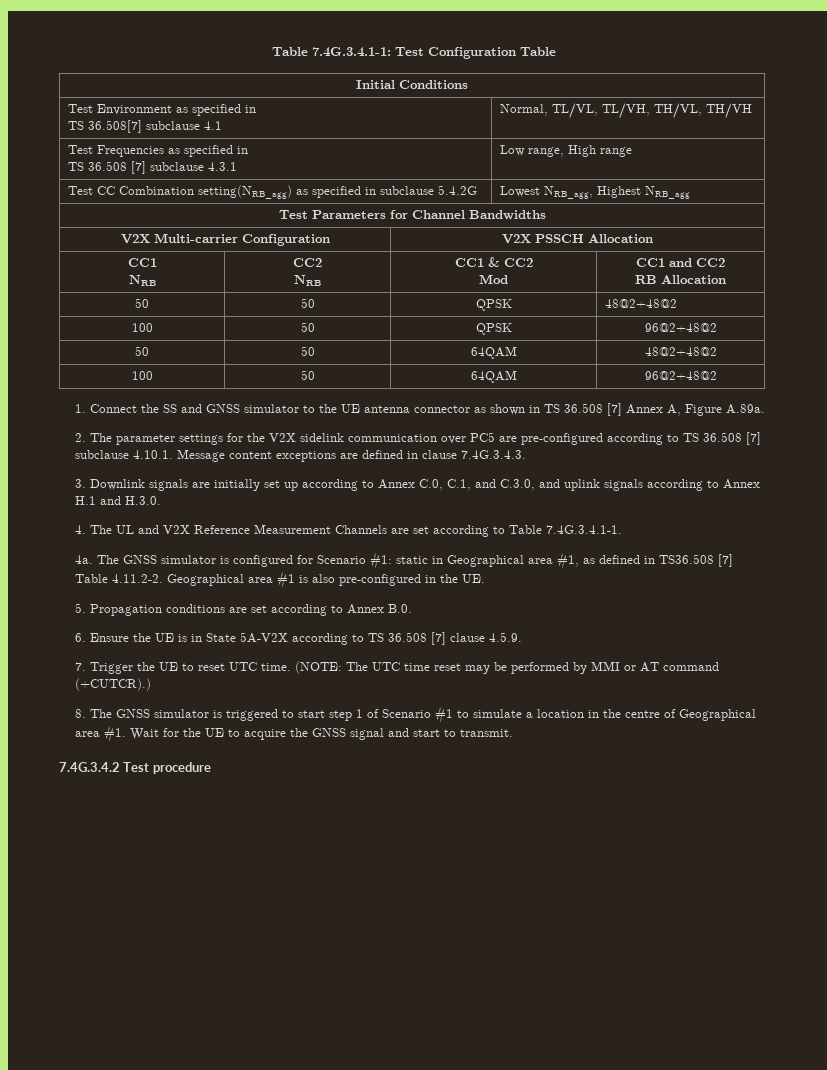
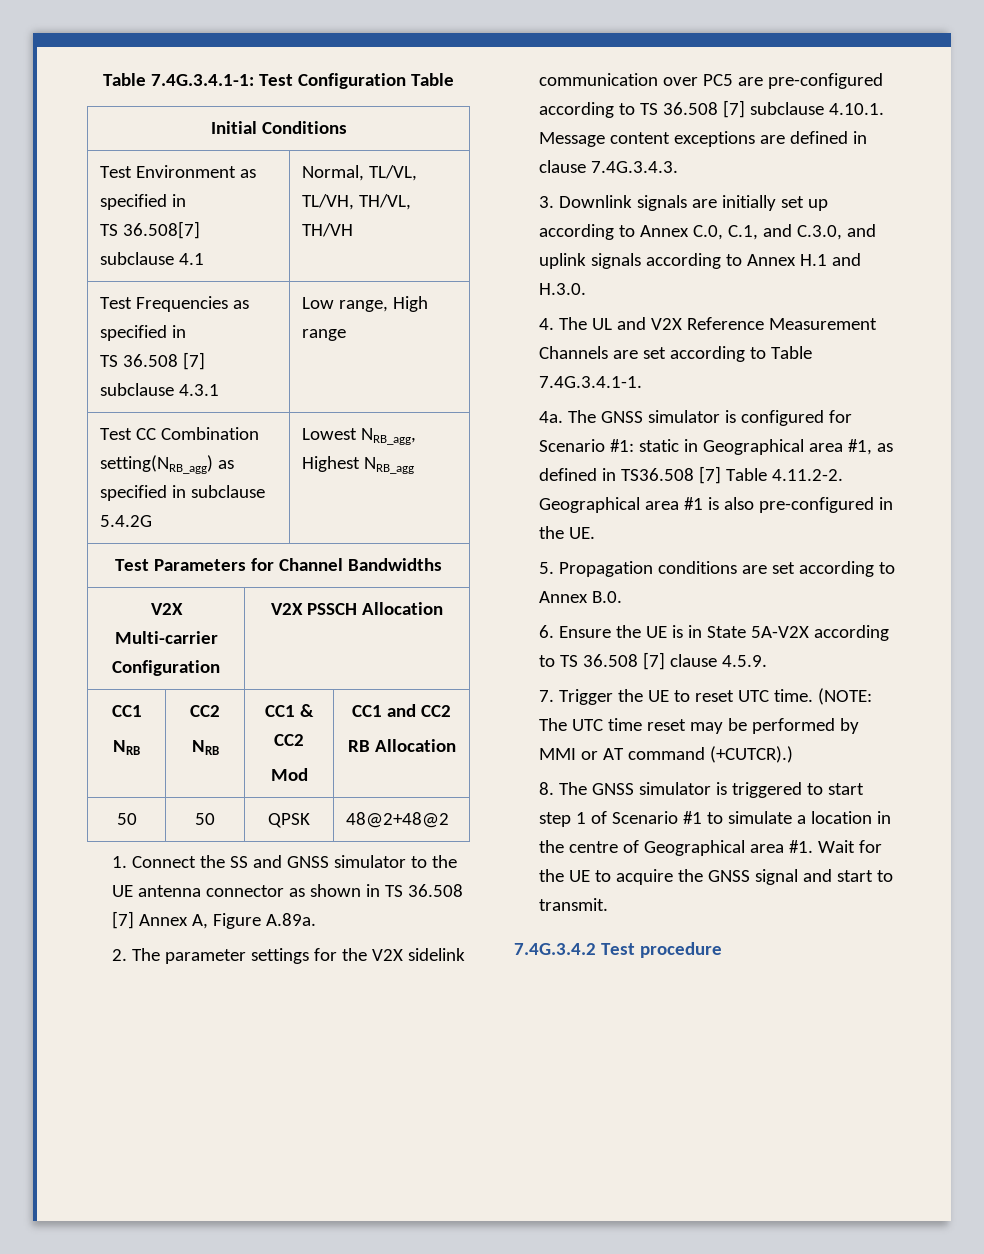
[131,323,153,332] [300,322,315,332] [475,323,512,335] [644,323,717,332] [135,346,149,356] [300,346,315,356] [470,346,517,359] [644,347,717,356] [131,371,153,380] [300,370,315,380] [470,370,517,383] [644,371,717,380] // 100 | 50 | QPSK | 96@2+48@2 // 50 | 50 | 64QAM | 48@2+48@2 // 100 | 50 | 64QAM | 96@2+48@2 -> (449, 820) none

